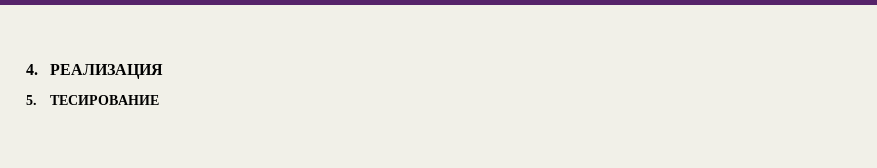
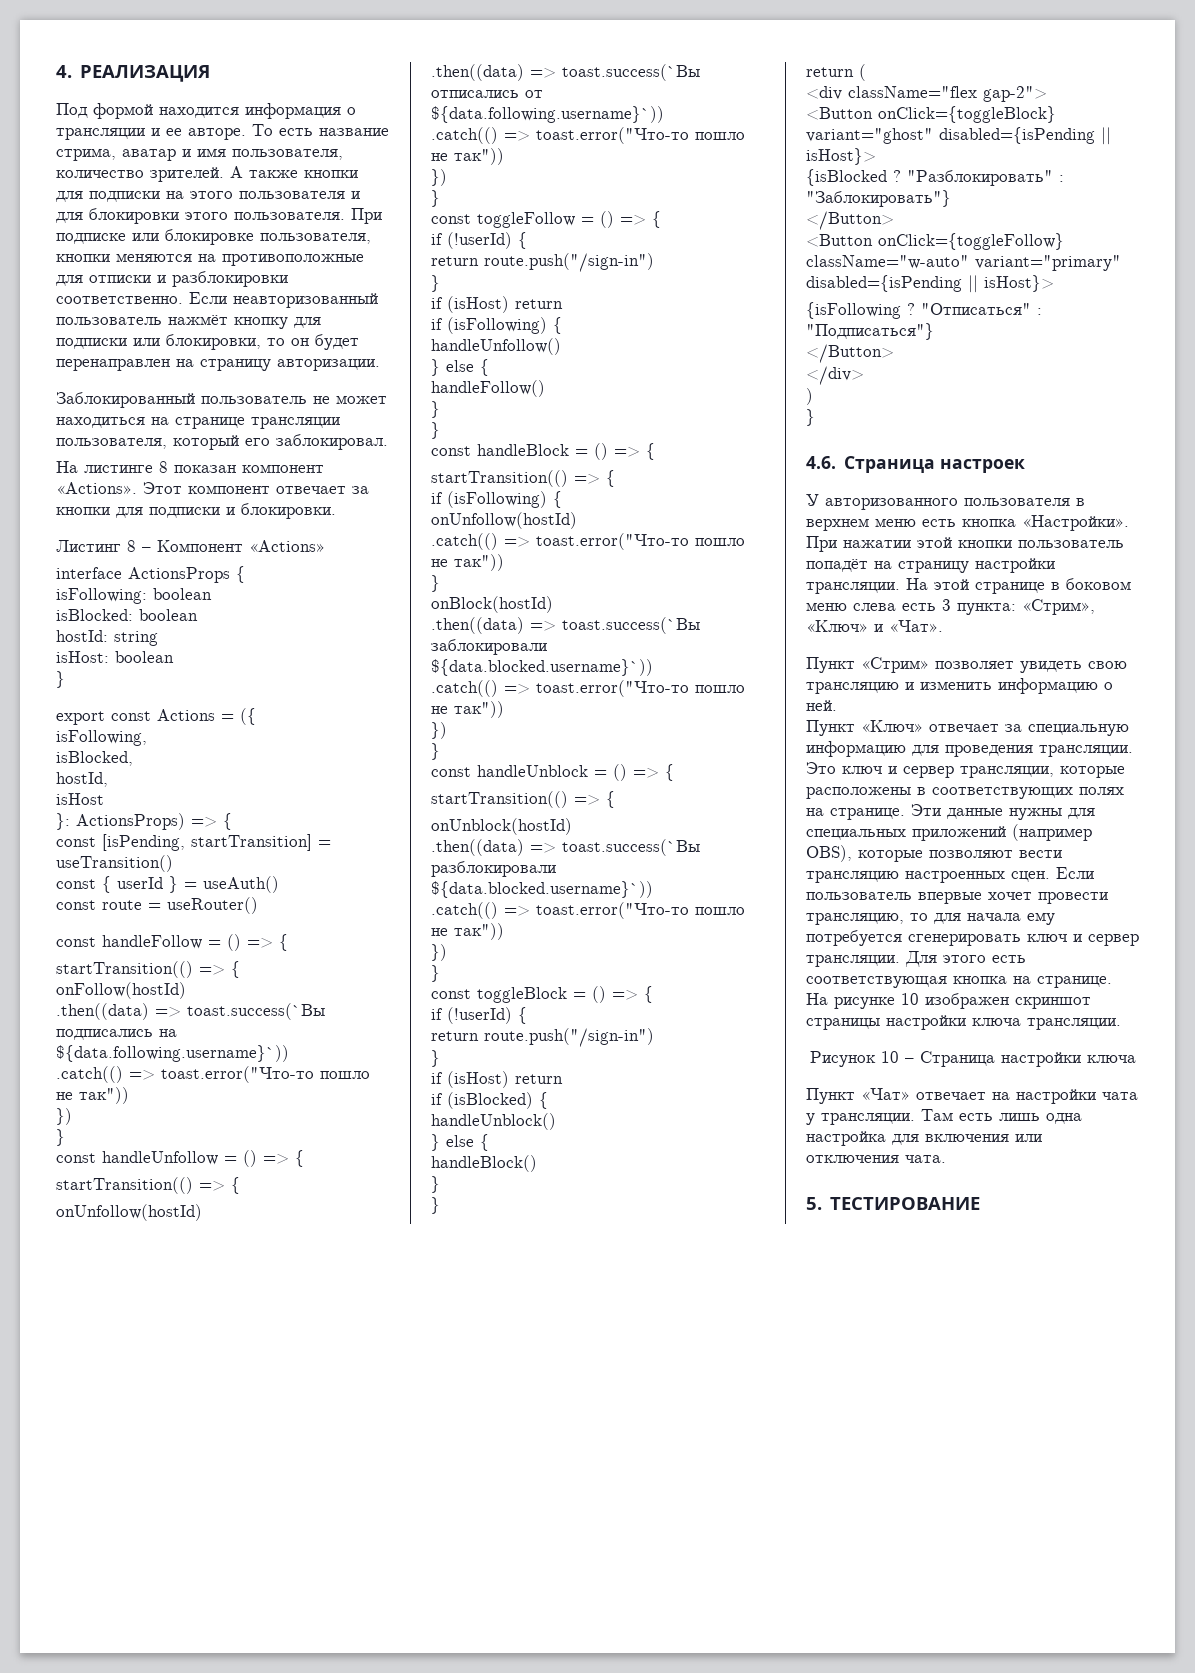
[26,95,159,105] 5. ТЕСИРОВАНИЕ -> [56,103,356,119] [56,124,389,140] [56,148,343,161] [56,166,358,182] [56,191,360,202] [56,208,382,224] [56,229,371,245] [56,253,364,266] [56,271,288,287] [56,292,378,308] [56,315,321,329] [56,334,359,350] [56,359,380,371] [56,392,387,408] [56,417,340,429] [56,434,388,450] [56,461,324,473] [56,482,369,494] [56,503,336,519] [56,540,325,552] [56,566,245,583] [56,588,212,604] [56,609,198,621] [56,630,158,646] [56,651,174,663] [56,671,65,688] [56,708,256,725] [56,730,147,746] [56,751,133,766] [56,772,108,787] [56,793,104,805] [56,813,232,830] [56,834,331,851] [56,855,173,872] [56,876,279,893] [56,897,258,914] [56,934,288,951] [56,961,240,978] [56,982,186,999] [56,1003,325,1020] [56,1029,177,1040] [56,1045,289,1062] [56,1066,370,1083] [56,1087,129,1104] [56,1108,72,1125] [56,1129,65,1146] [56,1150,304,1167] [56,1177,240,1194] [56,1204,202,1221] [431,64,700,81] [431,90,543,98] [431,106,664,123] [431,127,745,144] [431,148,504,165] [431,169,447,186] [431,190,440,207] [431,211,661,228] [431,232,527,249] [431,253,654,272] [431,275,440,292] [431,296,563,313] [431,317,562,334] [431,338,561,355] [431,359,489,376] [431,380,545,397] [431,401,440,418] [431,422,440,439] [431,443,655,460] [431,470,615,487] [431,491,562,508] [431,512,577,529] [431,533,745,550] [431,554,504,571] [431,575,440,592] [431,596,553,613] [431,617,700,634] [431,639,547,655] [431,659,653,676] [431,680,745,697] [431,701,504,718] [431,722,447,739] [431,743,440,760] [431,764,674,781] [431,791,615,808] [431,818,572,835] [431,839,700,856] [431,861,556,877] [431,881,653,898] [431,902,745,919] [431,923,504,940] [431,944,447,961] [431,965,440,982] [431,986,653,1003] [431,1007,527,1024] [431,1028,654,1047] [431,1050,440,1067] [431,1071,563,1088] [431,1092,548,1109] [431,1113,556,1130] [431,1134,489,1151] [431,1155,537,1172] [431,1176,440,1193] [431,1197,440,1214] [806,64,866,81] [806,86,1047,102] [806,106,1056,123] [806,127,1111,145] [806,148,876,165] [806,169,1064,186] [806,190,951,207] [806,211,894,230] [806,233,1064,250] [806,255,1121,271] [806,275,1054,293] [806,302,1042,319] [806,323,934,340] [806,344,894,363] [806,366,864,385] [806,388,813,405] [806,409,815,426] [806,456,1026,473] [806,494,1085,510] [806,515,1129,531] [806,536,1124,552] [806,558,1055,573] [806,578,1131,594] [806,599,1095,615] [806,620,943,632] [806,657,1127,673] [806,678,1113,694] [806,700,837,711] [806,720,1129,736] [806,741,1133,757] [806,762,1125,778] [806,787,1124,799] [806,804,1095,820] [806,824,1092,841] [806,845,1062,862] [806,867,1094,883] [806,892,1108,904] [806,912,1055,925] [806,930,1139,946] [806,951,1026,967] [806,976,1112,988] [806,993,1091,1009] [806,1015,1121,1030] [809,1051,1136,1067] [806,1088,1138,1104] [806,1109,1082,1125] [806,1131,1042,1146] [806,1155,946,1163] [806,1197,981,1210] Под формой находится информация о трансляции и ее авторе. То есть название стрима, аватар и имя пользователя, количество зрителей. А также кнопки для подписки на этого пользователя и для блокировки этого пользователя. При подписке или блокировке пользователя, кнопки меняются на противоположные для отписки и разблокировки соответственно. Если неавторизованный пользователь нажмёт кнопку для подписки или блокировки, то он будет перенаправлен на страницу авторизации. // Заблокированный пользователь не может находиться на странице трансляции пользователя, который его заблокировал. // На листинге 8 показан компонент «Actions». Этот компонент отвечает за кнопки для подписки и блокировки. // Листинг 8 – Компонент «Actions» // interface ActionsProps { // isFollowing: boolean // isBlocked: boolean // hostId: string // isHost: boolean // } // export const Actions = ({ // isFollowing, // isBlocked, // hostId, // isHost // }: ActionsProps) => { // const [isPending, startTransition] = useTransition() // const { userId } = useAuth() // const route = useRouter() // const handleFollow = () => { // startTransition(() => { // onFollow(hostId) // .then((data) => toast.success(`Вы подписались на ${data.following.username}`)) // .catch(() => toast.error("Что-то пошло не так")) // }) // } // const handleUnfollow = () => { // startTransition(() => { // onUnfollow(hostId) // .then((data) => toast.success(`Вы отписались от ${data.following.username}`)) // .catch(() => toast.error("Что-то пошло не так")) // }) // } // const toggleFollow = () => { // if (!userId) { // return route.push("/sign-in") // } // if (isHost) return // if (isFollowing) { // handleUnfollow() // } else { // handleFollow() // } // } // const handleBlock = () => { // startTransition(() => { // if (isFollowing) { // onUnfollow(hostId) // .catch(() => toast.error("Что-то пошло не так")) // } // onBlock(hostId) // .then((data) => toast.success(`Вы заблокировали ${data.blocked.username}`)) // .catch(() => toast.error("Что-то пошло не так")) // }) // } // const handleUnblock = () => { // startTransition(() => { // onUnblock(hostId) // .then((data) => toast.success(`Вы разблокировали ${data.blocked.username}`)) // .catch(() => toast.error("Что-то пошло не так")) // }) // } // const toggleBlock = () => { // if (!userId) { // return route.push("/sign-in") // } // if (isHost) return // if (isBlocked) { // handleUnblock() // } else { // handleBlock() // } // } // return ( // <div className="flex gap-2"> // <Button onClick={toggleBlock} variant="ghost" disabled={isPending || isHost}> // {isBlocked ? "Разблокировать" : "Заблокировать"} // </Button> // <Button onClick={toggleFollow} className="w-auto" variant="primary" disabled={isPending || isHost}> // {isFollowing ? "Отписаться" : "Подписаться"} // </Button> // </div> // ) // } // 4.6. Страница настроек // У авторизованного пользователя в верхнем меню есть кнопка «Настройки». При нажатии этой кнопки пользователь попадёт на страницу настройки трансляции. На этой странице в боковом меню слева есть 3 пункта: «Стрим», «Ключ» и «Чат». // Пункт «Стрим» позволяет увидеть свою трансляцию и изменить информацию о ней. // Пункт «Ключ» отвечает за специальную информацию для проведения трансляции. Это ключ и сервер трансляции, которые расположены в соответствующих полях на странице. Эти данные нужны для специальных приложений (например OBS), которые позволяют вести трансляцию настроенных сцен. Если пользователь впервые хочет провести трансляцию, то для начала ему потребуется сгенерировать ключ и сервер трансляции. Для этого есть соответствующая кнопка на странице. На рисунке 10 изображен скриншот страницы настройки ключа трансляции. // Рисунок 10 – Страница настройки ключа // Пункт «Чат» отвечает на настройки чата у трансляции. Там есть лишь одна настройка для включения или отключения чата. // 5. ТЕСТИРОВАНИЕ

